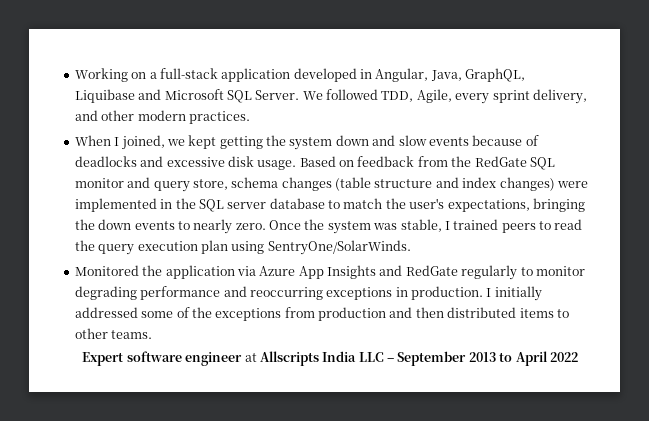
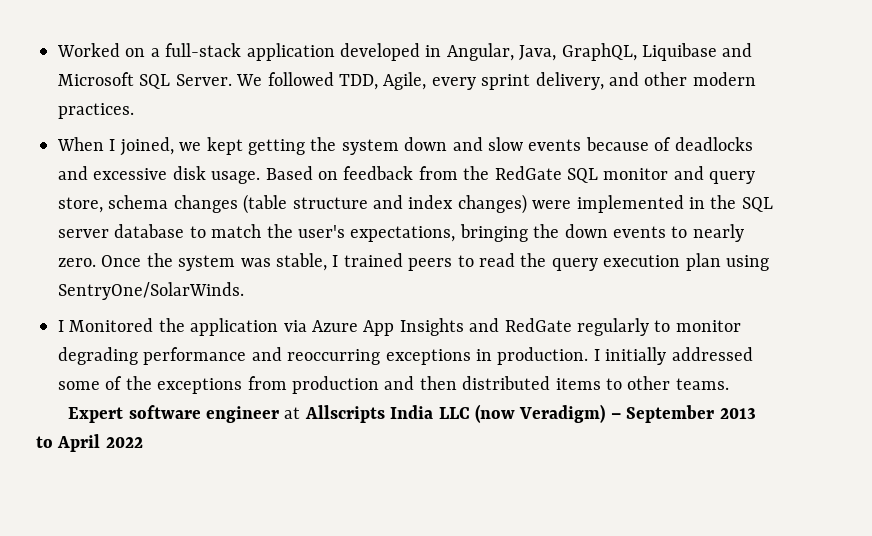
[74,68,128,82] Working -> [57,43,120,57] Worked
(411, 247) none -> [58,320,64,332] I
(384, 357) none -> [474,404,606,423] (now Veradigm)

